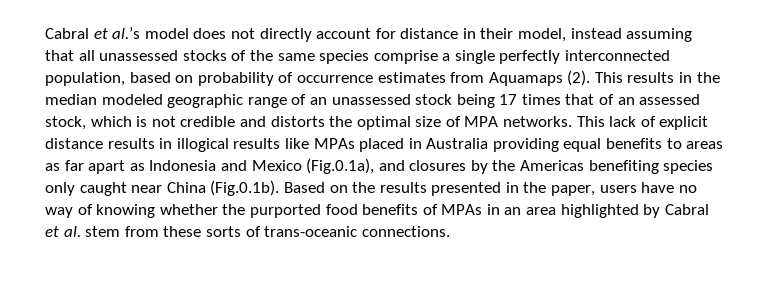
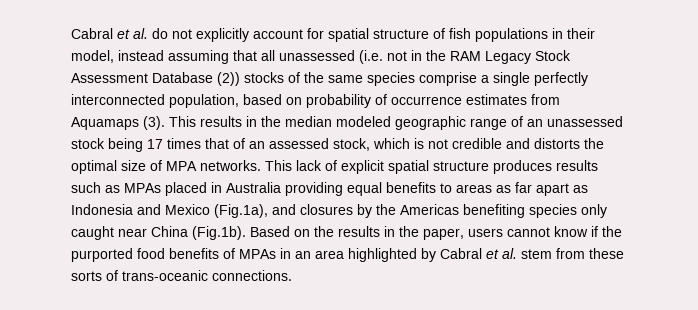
[45,27,459,42] Cabral et al.’s model does not directly account for distance -> [71,28,548,42] Cabral et al. do not explicitly account for spatial structure of fish populations
(179, 55) none -> [359,50,571,64] [71,72,240,86] (i.e. not in the RAM Legacy Stock Assessment Database (2))
[567,70,591,86] (2). -> [143,116,165,130] (3).
[45,138,309,152] distance results in illogical results like -> [388,160,598,174] [71,182,120,193] spatial structure produces results such as
[306,158,375,174] (Fig.0.1a), -> [214,204,268,218] (Fig.1a),
[210,180,280,196] (Fig.0.1b). -> [192,226,246,240] (Fig.1b).
[431,182,502,196] presented -> (380, 231) none
[641,182,697,193] [45,204,218,218] have no way of knowing whether -> [507,226,598,237] cannot know if

